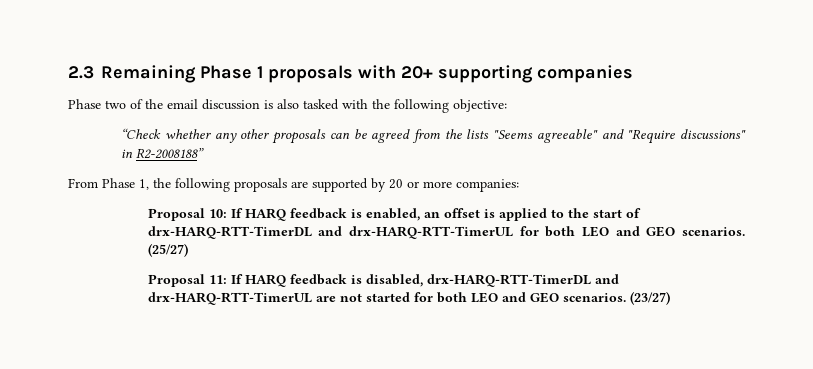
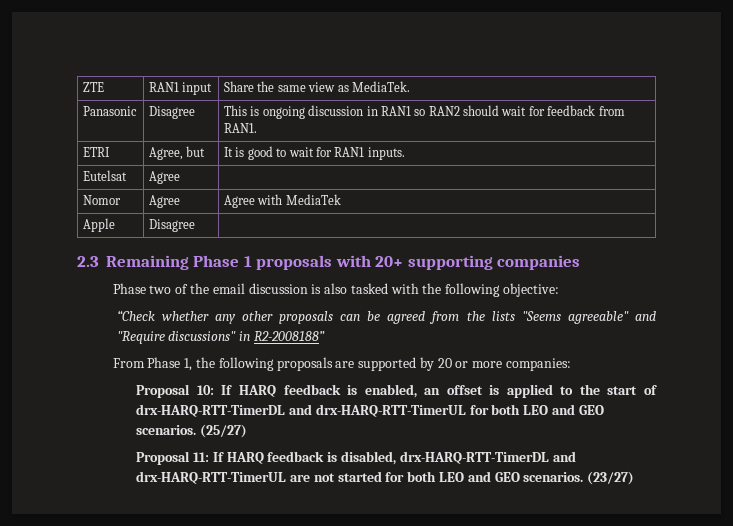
(68, 72) none -> [83,82,105,92] [149,82,213,95] [224,81,410,92] [83,106,138,116] [149,106,196,119] [224,105,625,119] [224,123,258,133] [83,147,111,157] [149,146,206,160] [224,146,405,160] [83,170,128,181] [149,171,181,184] [83,195,122,205] [149,195,181,208] [224,194,341,208] [83,218,116,232] [149,219,196,232] ZTE | RAN1 input | Share the same view as MediaTek. // Panasonic | Disagree | This is ongoing discussion in RAN1 so RAN2 should wait for feedback from RAN1. // ETRI | Agree, but | It is good to wait for RAN1 inputs. // Eutelsat | Agree | // Nomor | Agree | Agree with MediaTek // Apple | Disagree | //

